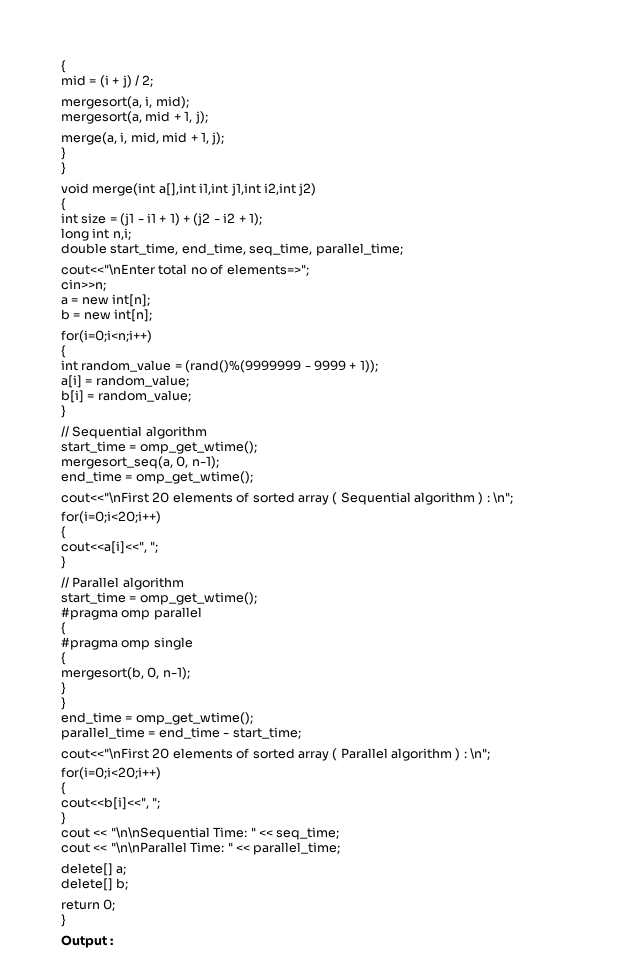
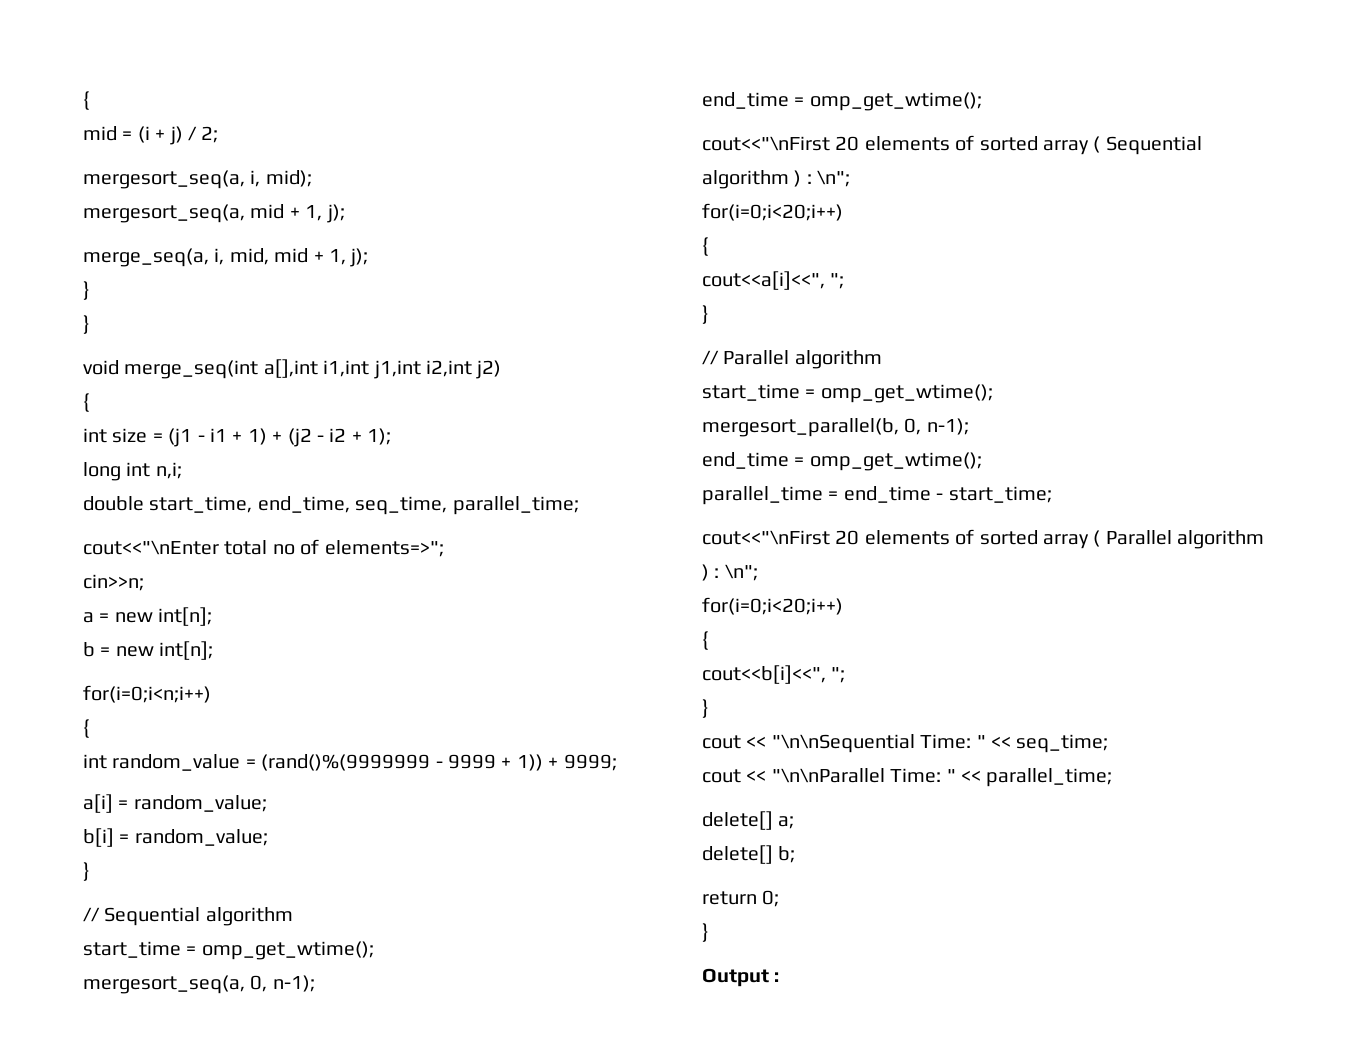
[61,96,142,109] mergesort(a, -> [83,170,245,189] mergesort_seq(a,
[61,111,208,124] [61,132,117,145] mergesort(a, mid + 1, j); // merge(a, -> [83,204,345,223] [83,248,209,267] mergesort_seq(a, mid + 1, j); // merge_seq(a,
[92,183,156,196] merge(int -> [124,360,259,379] merge_seq(int
[359,360,378,373] 1)); -> [516,754,617,771] 1)) + 9999;
[61,607,202,620] [61,622,66,635] [61,637,193,650] [61,652,66,665] [61,667,190,680] [61,682,66,695] [61,697,66,710] #pragma omp parallel // { // #pragma omp single // { // mergesort(b, 0, n-1); // } // } -> [702,418,969,437] mergesort_parallel(b, 0, n-1);

